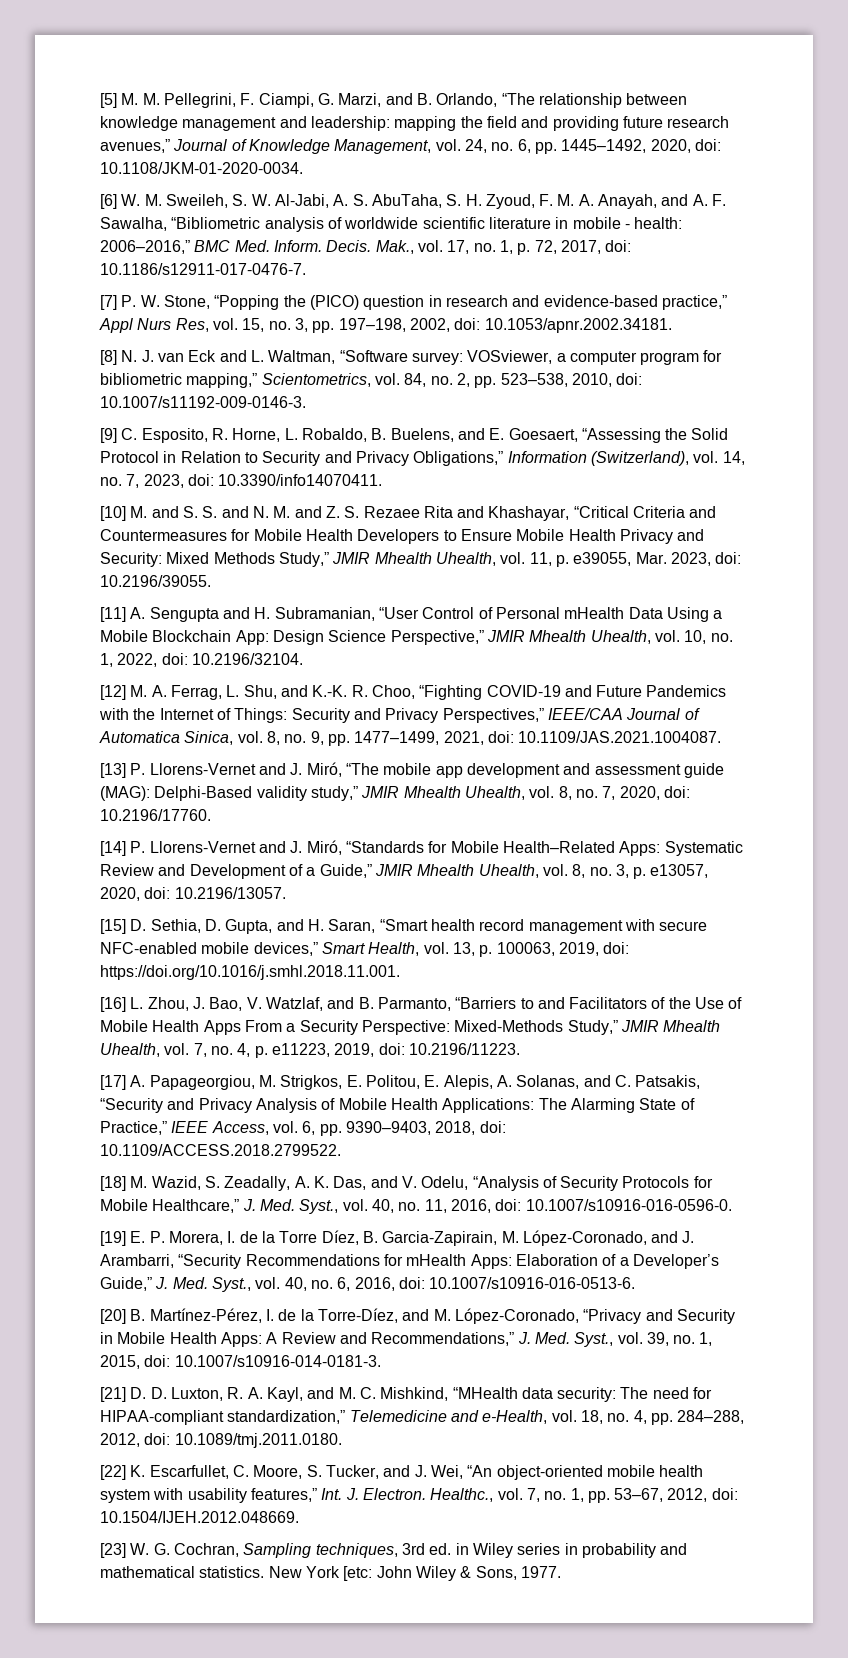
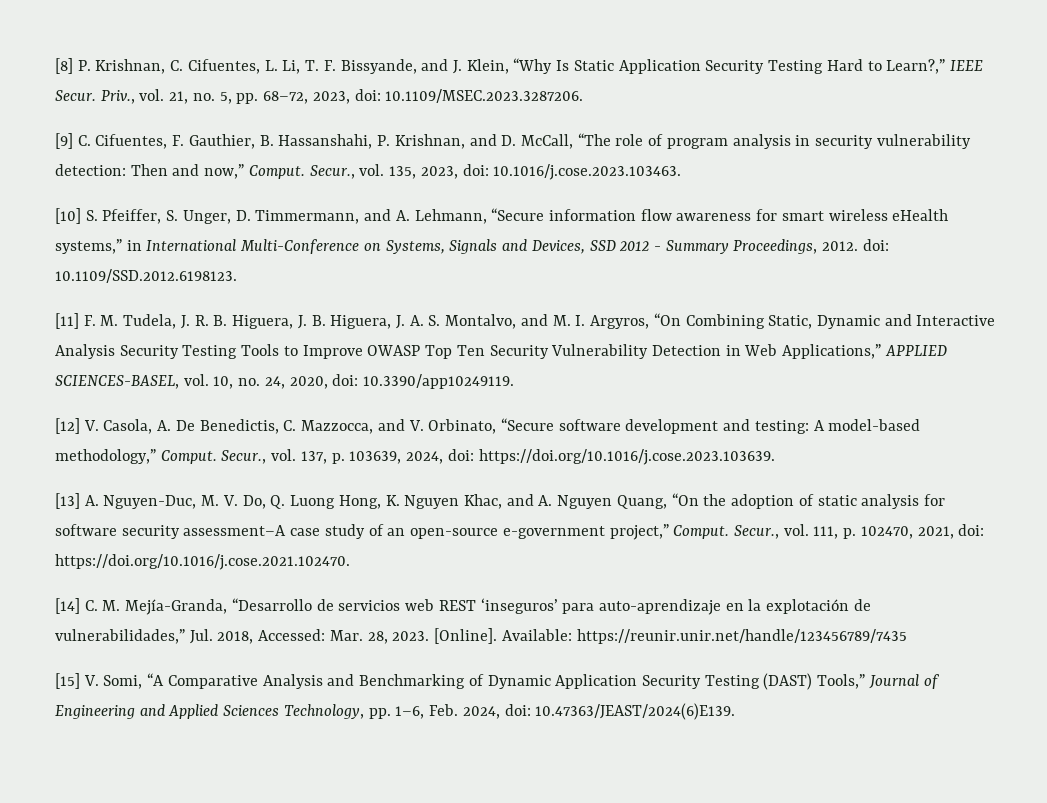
[100,93,688,108] [100,116,730,131] [100,139,721,154] [100,162,303,174] [100,194,727,209] [100,217,683,232] [100,240,632,255] [100,263,306,275] [100,295,727,310] [99,318,672,333] [100,350,723,365] [100,373,643,388] [100,396,306,408] [100,428,729,443] [100,451,745,466] [100,474,383,488] [5] M. M. Pellegrini, F. Ciampi, G. Marzi, and B. Orlando, “The relationship between knowledge management and leadership: mapping the field and providing future research avenues,” Journal of Knowledge Management, vol. 24, no. 6, pp. 1445–1492, 2020, doi: 10.1108/JKM-01-2020-0034. // [6] W. M. Sweileh, S. W. Al-Jabi, A. S. AbuTaha, S. H. Zyoud, F. M. A. Anayah, and A. F. Sawalha, “Bibliometric analysis of worldwide scientific literature in mobile - health: 2006–2016,” BMC Med. Inform. Decis. Mak., vol. 17, no. 1, p. 72, 2017, doi: 10.1186/s12911-017-0476-7. // [7] P. W. Stone, “Popping the (PICO) question in research and evidence-based practice,” Appl Nurs Res, vol. 15, no. 3, pp. 197–198, 2002, doi: 10.1053/apnr.2002.34181. // [8] N. J. van Eck and L. Waltman, “Software survey: VOSviewer, a computer program for bibliometric mapping,” Scientometrics, vol. 84, no. 2, pp. 523–538, 2010, doi: 10.1007/s11192-009-0146-3. // [9] C. Esposito, R. Horne, L. Robaldo, B. Buelens, and E. Goesaert, “Assessing the Solid Protocol in Relation to Security and Privacy Obligations,” Information (Switzerland), vol. 14, no. 7, 2023, doi: 10.3390/info14070411. -> [55,58,983,74] [55,89,584,104] [55,133,971,149] [55,164,682,180] [8] P. Krishnan, C. Cifuentes, L. Li, T. F. Bissyande, and J. Klein, “Why Is Static Application Security Testing Hard to Learn?,” IEEE Secur. Priv., vol. 21, no. 5, pp. 68–72, 2023, doi: 10.1109/MSEC.2023.3287206. // [9] C. Cifuentes, F. Gauthier, B. Hassanshahi, P. Krishnan, and D. McCall, “The role of program analysis in security vulnerability detection: Then and now,” Comput. Secur., vol. 135, 2023, doi: 10.1016/j.cose.2023.103463.
[130,506,717,521] [100,529,705,544] [100,552,742,567] [100,575,211,587] [100,607,723,622] [100,630,733,645] [100,653,303,667] [100,685,727,700] [99,708,700,723] [99,731,722,746] [100,762,724,778] [100,786,690,801] [100,809,211,821] [100,840,743,856] [100,864,709,879] [100,887,286,901] [100,919,708,934] [100,942,630,957] [100,965,400,980] [100,997,743,1012] [100,1020,721,1035] [100,1043,520,1058] [100,1075,701,1090] [100,1098,695,1113] [100,1121,506,1136] [100,1144,341,1156] [100,1176,713,1191] [100,1199,732,1214] [100,1230,695,1246] [100,1254,719,1269] [100,1277,636,1292] [100,1308,735,1324] [100,1332,713,1347] [100,1355,381,1369] [100,1387,713,1402] [100,1410,745,1425] [100,1433,342,1448] [100,1465,704,1480] [100,1488,738,1503] [100,1511,299,1523] [100,1543,688,1558] [100,1566,561,1581] M. and S. S. and N. M. and Z. S. Rezaee Rita and Khashayar, “Critical Criteria and Countermeasures for Mobile Health Developers to Ensure Mobile Health Privacy and Security: Mixed Methods Study,” JMIR Mhealth Uhealth, vol. 11, p. e39055, Mar. 2023, doi: 10.2196/39055. // [11] A. Sengupta and H. Subramanian, “User Control of Personal mHealth Data Using a Mobile Blockchain App: Design Science Perspective,” JMIR Mhealth Uhealth, vol. 10, no. 1, 2022, doi: 10.2196/32104. // [12] M. A. Ferrag, L. Shu, and K.-K. R. Choo, “Fighting COVID-19 and Future Pandemics with the Internet of Things: Security and Privacy Perspectives,” IEEE/CAA Journal of Automatica Sinica, vol. 8, no. 9, pp. 1477–1499, 2021, doi: 10.1109/JAS.2021.1004087. // [13] P. Llorens-Vernet and J. Miró, “The mobile app development and assessment guide (MAG): Delphi-Based validity study,” JMIR Mhealth Uhealth, vol. 8, no. 7, 2020, doi: 10.2196/17760. // [14] P. Llorens-Vernet and J. Miró, “Standards for Mobile Health–Related Apps: Systematic Review and Development of a Guide,” JMIR Mhealth Uhealth, vol. 8, no. 3, p. e13057, 2020, doi: 10.2196/13057. // [15] D. Sethia, D. Gupta, and H. Saran, “Smart health record management with secure NFC-enabled mobile devices,” Smart Health, vol. 13, p. 100063, 2019, doi: https://doi.org/10.1016/j.smhl.2018.11.001. // [16] L. Zhou, J. Bao, V. Watzlaf, and B. Parmanto, “Barriers to and Facilitators of the Use of Mobile Health Apps From a Security Perspective: Mixed-Methods Study,” JMIR Mhealth Uhealth, vol. 7, no. 4, p. e11223, 2019, doi: 10.2196/11223. // [17] A. Papageorgiou, M. Strigkos, E. Politou, E. Alepis, A. Solanas, and C. Patsakis, “Security and Privacy Analysis of Mobile Health Applications: The Alarming State of Practice,” IEEE Access, vol. 6, pp. 9390–9403, 2018, doi: 10.1109/ACCESS.2018.2799522. // [18] M. Wazid, S. Zeadally, A. K. Das, and V. Odelu, “Analysis of Security Protocols for Mobile Healthcare,” J. Med. Syst., vol. 40, no. 11, 2016, doi: 10.1007/s10916-016-0596-0. // [19] E. P. Morera, I. de la Torre Díez, B. Garcia-Zapirain, M. López-Coronado, and J. Arambarri, “Security Recommendations for mHealth Apps: Elaboration of a Developer’s Guide,” J. Med. Syst., vol. 40, no. 6, 2016, doi: 10.1007/s10916-016-0513-6. // [20] B. Martínez-Pérez, I. de la Torre-Díez, and M. López-Coronado, “Privacy and Security in Mobile Health Apps: A Review and Recommendations,” J. Med. Syst., vol. 39, no. 1, 2015, doi: 10.1007/s10916-014-0181-3. // [21] D. D. Luxton, R. A. Kayl, and M. C. Mishkind, “MHealth data security: The need for HIPAA-compliant standardization,” Telemedicine and e-Health, vol. 18, no. 4, pp. 284–288, 2012, doi: 10.1089/tmj.2011.0180. // [22] K. Escarfullet, C. Moore, S. Tucker, and J. Wei, “An object-oriented mobile health system with usability features,” Int. J. Electron. Healthc., vol. 7, no. 1, pp. 53–67, 2012, doi: 10.1504/IJEH.2012.048669. // [23] W. G. Cochran, Sampling techniques, 3rd ed. in Wiley series in probability and mathematical statistics. New York [etc: John Wiley & Sons, 1977. -> [85,208,949,224] [55,239,889,254] [55,269,237,283] [55,313,996,329] [55,344,947,359] [55,374,515,389] [55,418,921,434] [55,449,775,465] [55,493,945,509] [55,524,985,540] [55,554,350,570] [55,598,871,615] [55,628,907,644] [55,673,939,690] [55,703,736,720] S. Pfeiffer, S. Unger, D. Timmermann, and A. Lehmann, “Secure information flow awareness for smart wireless eHealth systems,” in International Multi-Conference on Systems, Signals and Devices, SSD 2012 - Summary Proceedings, 2012. doi: 10.1109/SSD.2012.6198123. // [11] F. M. Tudela, J. R. B. Higuera, J. B. Higuera, J. A. S. Montalvo, and M. I. Argyros, “On Combining Static, Dynamic and Interactive Analysis Security Testing Tools to Improve OWASP Top Ten Security Vulnerability Detection in Web Applications,” APPLIED SCIENCES-BASEL, vol. 10, no. 24, 2020, doi: 10.3390/app10249119. // [12] V. Casola, A. De Benedictis, C. Mazzocca, and V. Orbinato, “Secure software development and testing: A model-based methodology,” Comput. Secur., vol. 137, p. 103639, 2024, doi: https://doi.org/10.1016/j.cose.2023.103639. // [13] A. Nguyen-Duc, M. V. Do, Q. Luong Hong, K. Nguyen Khac, and A. Nguyen Quang, “On the adoption of static analysis for software security assessment–A case study of an open-source e-government project,” Comput. Secur., vol. 111, p. 102470, 2021, doi: https://doi.org/10.1016/j.cose.2021.102470. // [14] C. M. Mejía-Granda, “Desarrollo de servicios web REST ‘inseguros’ para auto-aprendizaje en la explotación de vulnerabilidades,” Jul. 2018, Accessed: Mar. 28, 2023. [Online]. Available: https://reunir.unir.net/handle/123456789/7435 // [15] V. Somi, “A Comparative Analysis and Benchmarking of Dynamic Application Security Testing (DAST) Tools,” Journal of Engineering and Applied Sciences Technology, pp. 1–6, Feb. 2024, doi: 10.47363/JEAST/2024(6)E139.

